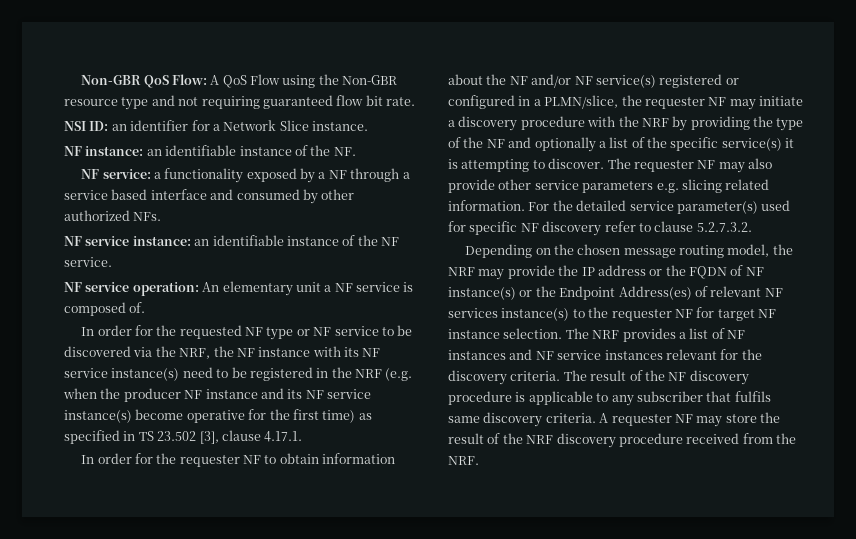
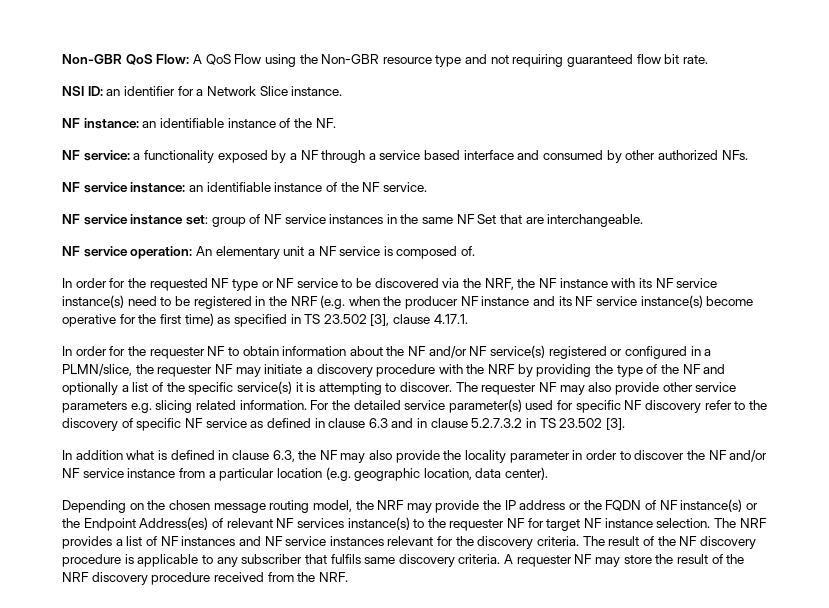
(112, 262) none -> [62,214,644,227] // NF service instance set: group of NF service instances in the same NF Set that are interchangeable.
[654,221,752,232] clause 5.2.7.3.2. -> [748,400,767,410] [62,418,625,431] [62,450,768,463] [62,467,549,481] the discovery of specific NF service as defined in clause 6.3 and in clause 5.2.7.3.2 in TS 23.502 [3]. // In addition what is defined in clause 6.3, the NF may also provide the locality parameter in order to discover the NF and/or NF service instance from a particular location (e.g. geographic location, data center).

